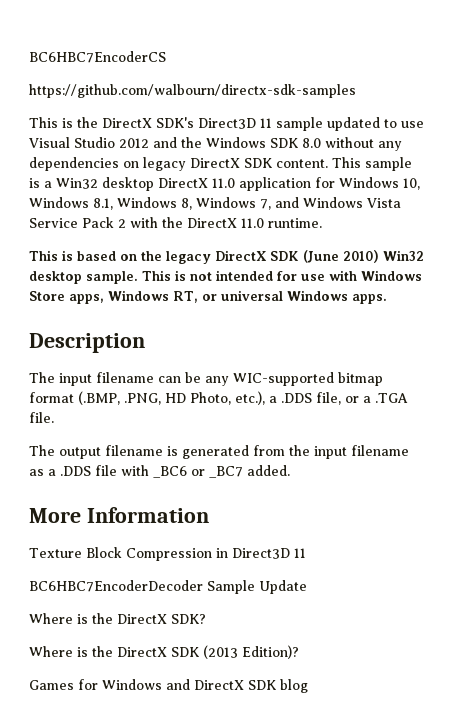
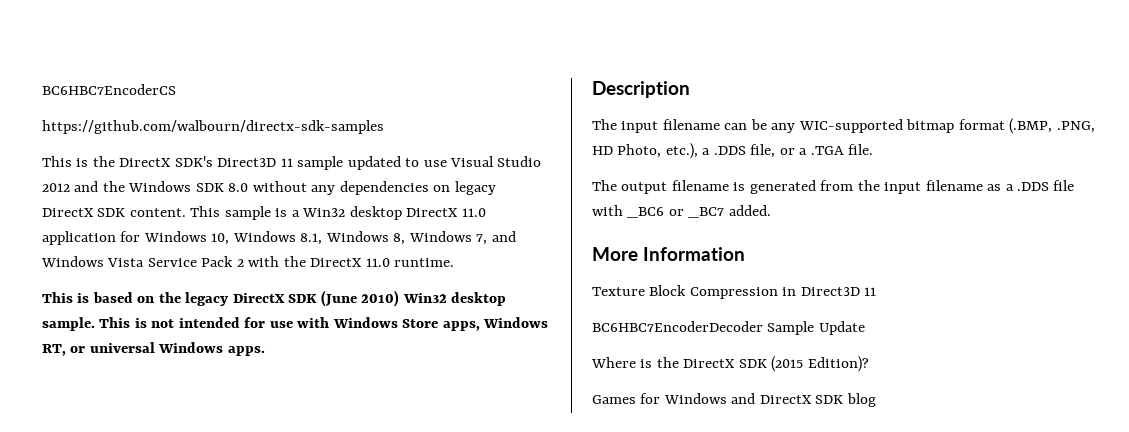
[29,613,206,624] // Where is the DirectX SDK? -> (865, 328) none
[203,645,238,659] (2013 -> [771,356,804,372] (2015

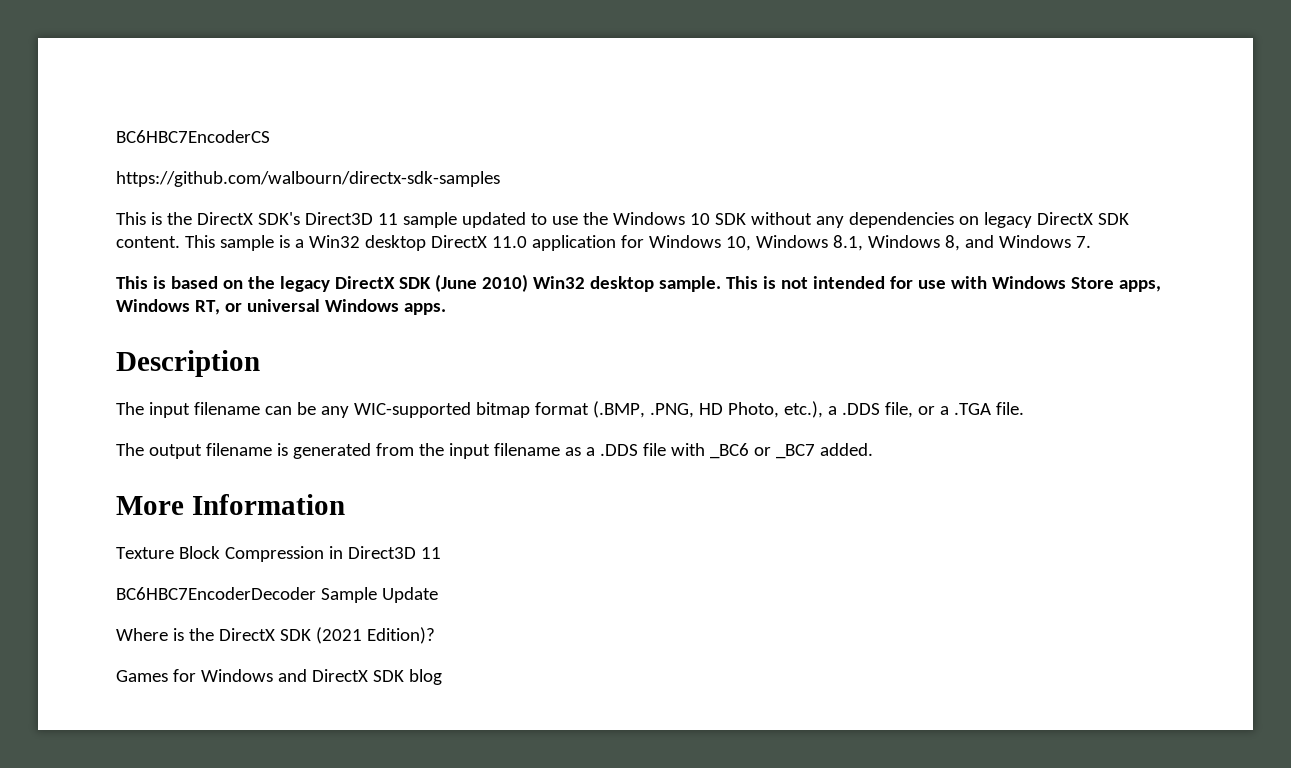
[450,156,542,167] [42,181,249,192] Visual Studio 2012 and the Windows SDK 8.0 -> [582,212,746,225] the Windows 10 SDK
[408,231,516,245] [41,256,455,267] Windows 7, and Windows Vista Service Pack 2 with the DirectX 11.0 runtime. -> [964,235,1091,248] and Windows 7.
[771,356,804,372] (2015 -> [315,627,362,644] (2021

